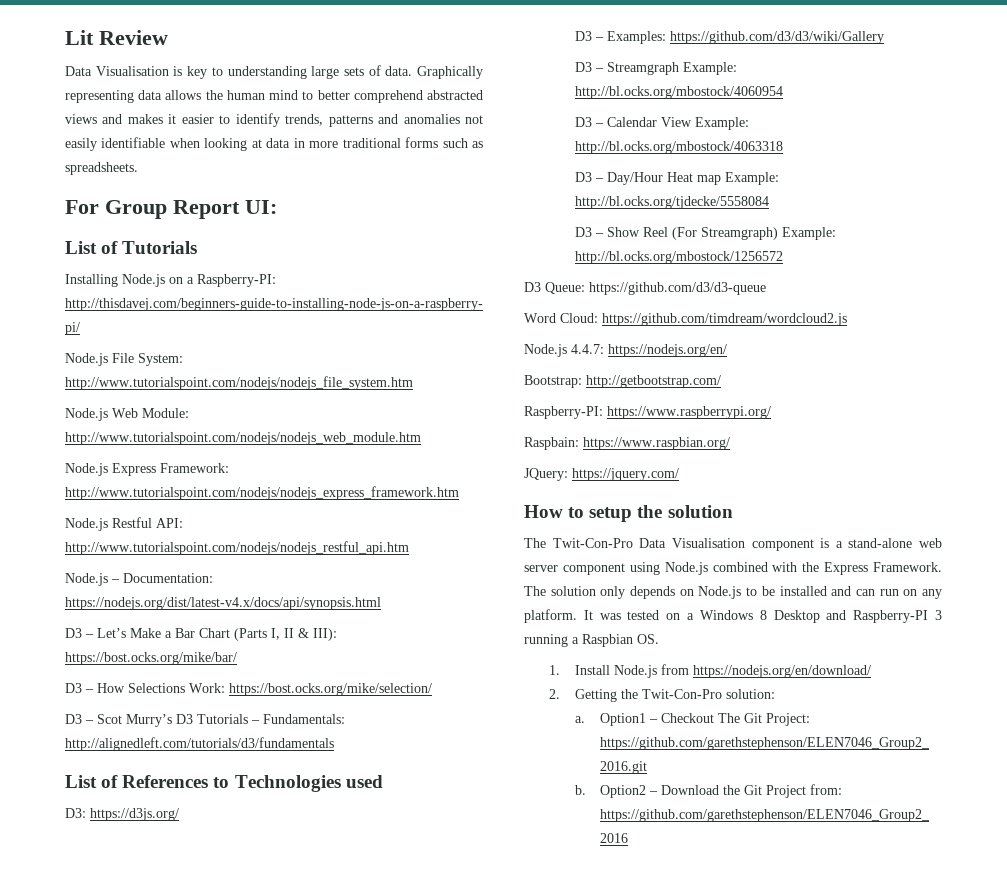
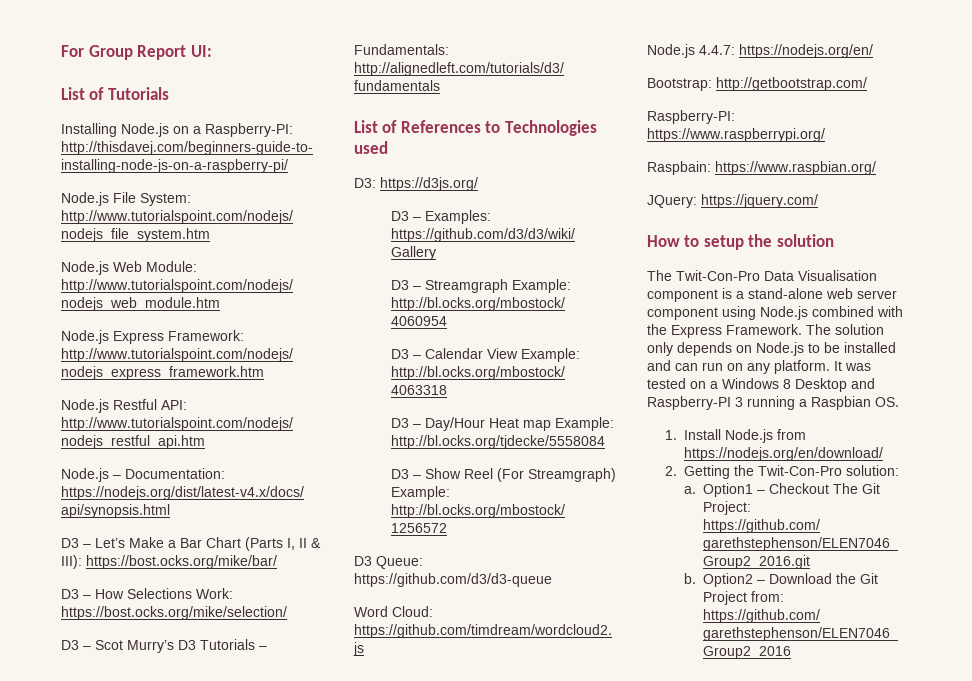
[65,30,168,45] [65,65,483,79] [65,90,484,103] [65,113,483,127] [65,137,483,151] [65,162,138,175] Lit Review // Data Visualisation is key to understanding large sets of data. Graphically representing data allows the human mind to better comprehend abstracted views and makes it easier to identify trends, patterns and anomalies not easily identifiable when looking at data in more traditional forms such as spreadsheets. // -> (61, 51) none

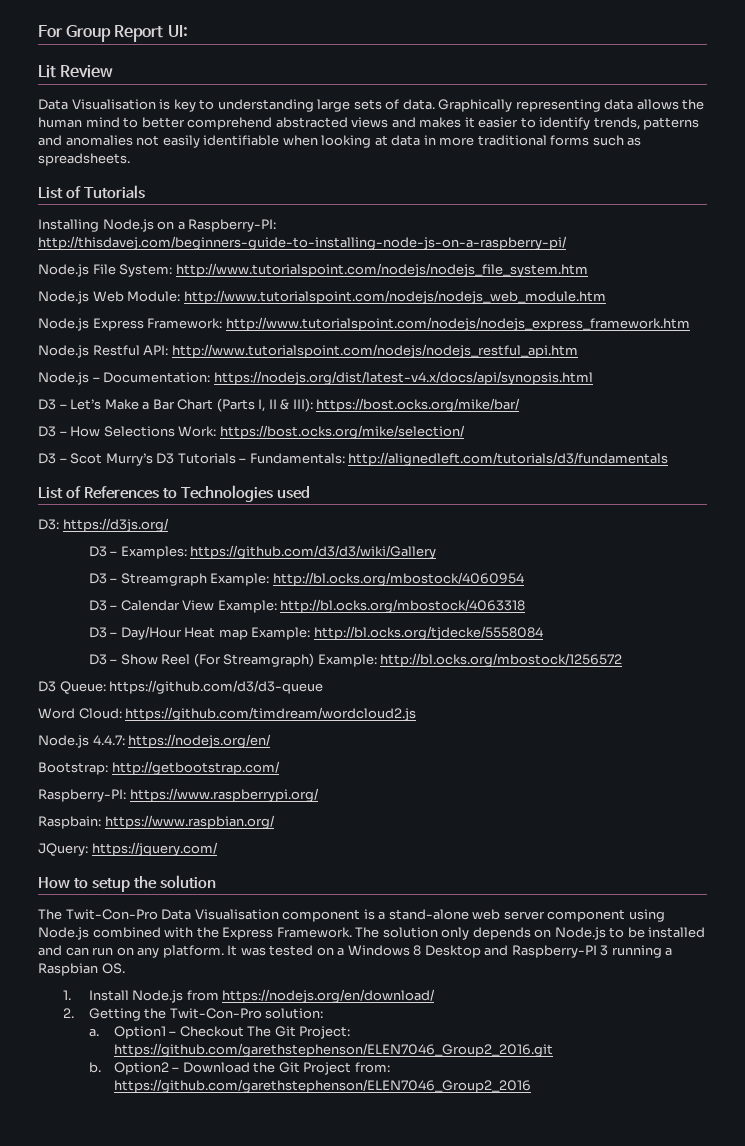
(212, 51) none -> [38,65,114,78] [38,99,705,112] [38,117,700,130] [38,135,642,148] [38,153,130,166] // Lit Review // Data Visualisation is key to understanding large sets of data. Graphically representing data allows the human mind to better comprehend abstracted views and makes it easier to identify trends, patterns and anomalies not easily identifiable when looking at data in more traditional forms such as spreadsheets.

